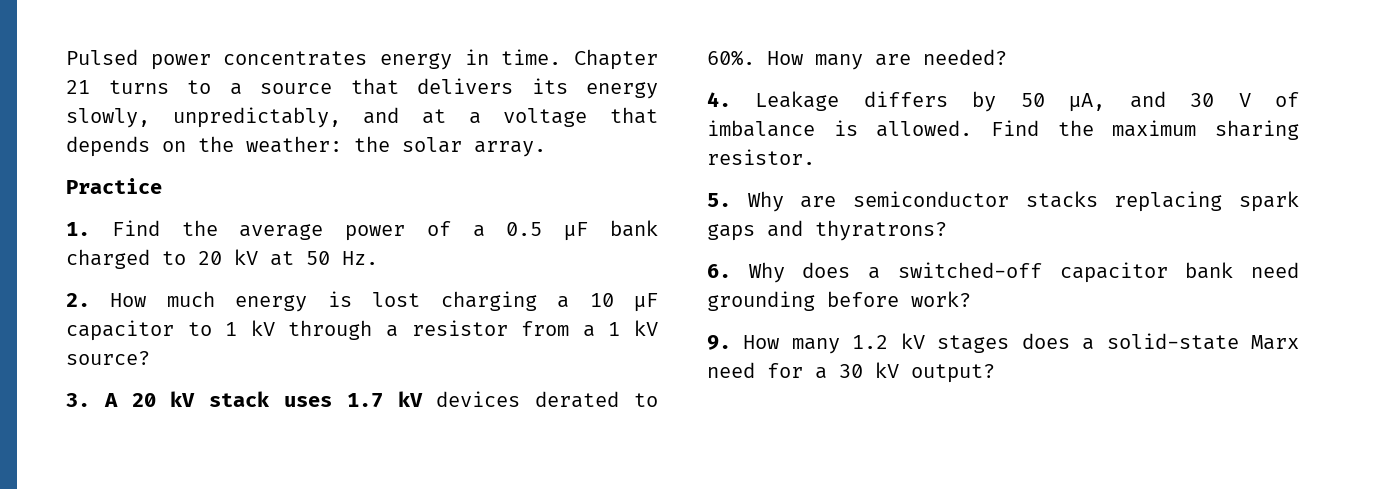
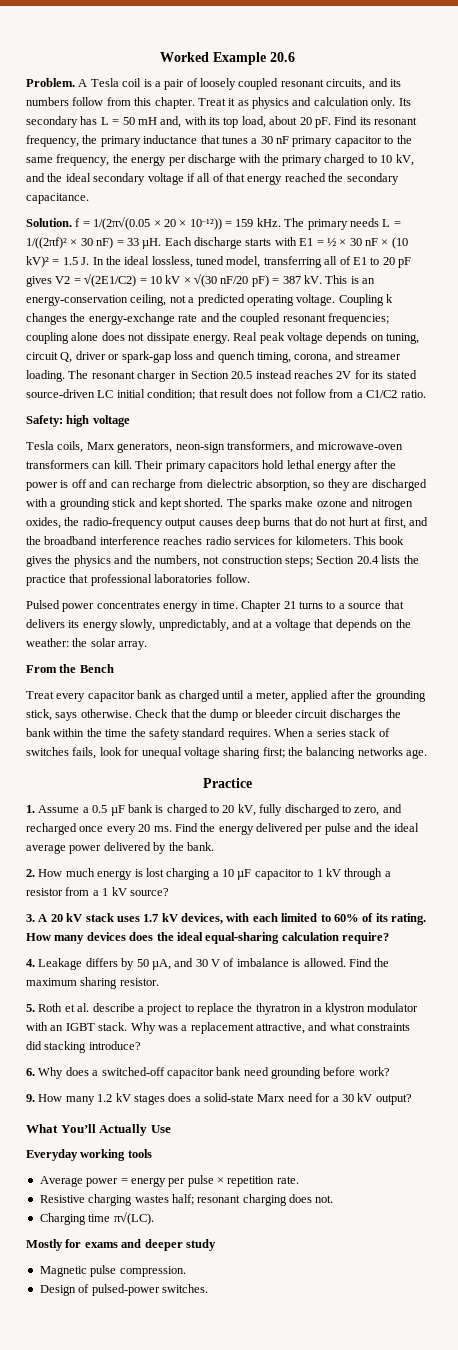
(66, 57) none -> [159,52,295,65] [26,78,401,90] [26,97,411,109] [26,116,417,128] [26,135,412,147] [26,154,414,166] [26,173,399,185] [26,193,89,204] [26,216,401,230] [26,237,408,249] [26,256,411,268] [26,273,375,287] [26,294,393,306] [26,313,389,325] [26,332,420,344] [26,351,402,363] [26,370,417,382] [26,389,426,400] [26,415,130,427] [26,441,403,453] [26,460,396,472] [26,479,427,491] [26,498,413,510] [26,517,428,529] [26,536,405,545] [26,555,419,567] [26,574,250,586] Worked Example 20.6 // Problem. A Tesla coil is a pair of loosely coupled resonant circuits, and its numbers follow from this chapter. Treat it as physics and calculation only. Its secondary has L = 50 mH and, with its top load, about 20 pF. Find its resonant frequency, the primary inductance that tunes a 30 nF primary capacitor to the same frequency, the energy per discharge with the primary charged to 10 kV, and the ideal secondary voltage if all of that energy reached the secondary capacitance. // Solution. f = 1/(2π√(0.05 × 20 × 10⁻¹²)) = 159 kHz. The primary needs L = 1/((2πf)² × 30 nF) = 33 µH. Each discharge starts with E1 = ½ × 30 nF × (10 kV)² = 1.5 J. In the ideal lossless, tuned model, transferring all of E1 to 20 pF gives V2 = √(2E1/C2) = 10 kV × √(30 nF/20 pF) = 387 kV. This is an energy-conservation ceiling, not a predicted operating voltage. Coupling k changes the energy-exchange rate and the coupled resonant frequencies; coupling alone does not dissipate energy. Real peak voltage depends on tuning, circuit Q, driver or spark-gap loss and quench timing, corona, and streamer loading. The resonant charger in Section 20.5 instead reaches 2V for its stated source-driven LC initial condition; that result does not follow from a C1/C2 ratio. // Safety: high voltage // Tesla coils, Marx generators, neon-sign transformers, and microwave-oven transformers can kill. Their primary capacitors hold lethal energy after the power is off and can recharge from dielectric absorption, so they are discharged with a grounding stick and kept shorted. The sparks make ozone and nitrogen oxides, the radio-frequency output causes deep burns that do not hurt at first, and the broadband interference reaches radio services for kilometers. This book gives the physics and the numbers, not construction steps; Section 20.4 lists the practice that professional laboratories follow. //
[66,178,162,194] [66,220,451,241] Practice // 1. Find the average power of -> [26,664,114,673] [26,690,426,702] [26,709,402,721] [26,728,390,740] [26,747,428,759] [202,778,252,788] [26,805,80,813] From the Bench // Treat every capacitor bank as charged until a meter, applied after the grounding stick, says otherwise. Check that the dump or bleeder circuit discharges the bank within the time the safety standard requires. When a series stack of switches fails, look for unequal voltage sharing first; the balancing networks age. // Practice // 1. Assume
(658, 228) none -> [155,805,164,813] is
[234,249,378,266] kV at 50 Hz. -> [237,804,402,816] [26,823,419,835] [26,842,214,854] kV, fully discharged to zero, and recharged once every 20 ms. Find the energy delivered per pulse and the ideal average power delivered by the bank.
[436,391,658,408] [707,49,1007,70] devices derated to 60%. How many are needed? -> [181,913,426,925] [26,932,389,944] devices, with each limited to 60% of its rating. How many devices does the ideal equal-sharing calculation require?
[747,191,1299,212] [707,220,947,241] Why are semiconductor stacks replacing spark gaps and thyratrons? -> [38,1003,419,1015] [26,1022,411,1034] [26,1041,141,1053] Roth et al. describe a project to replace the thyratron in a klystron modulator with an IGBT stack. Why was a replacement attractive, and what constraints did stacking introduce?
(995, 373) none -> [26,1124,171,1136] [26,1149,152,1161] [39,1175,299,1187] [39,1194,334,1206] [39,1211,154,1225] [26,1239,216,1251] [39,1265,186,1277] [39,1284,208,1296] // What You’ll Actually Use // Everyday working tools // Average power = energy per pulse × repetition rate. // Resistive charging wastes half; resonant charging does not. // Charging time π√(LC). // Mostly for exams and deeper study // Magnetic pulse compression. // Design of pulsed-power switches.

